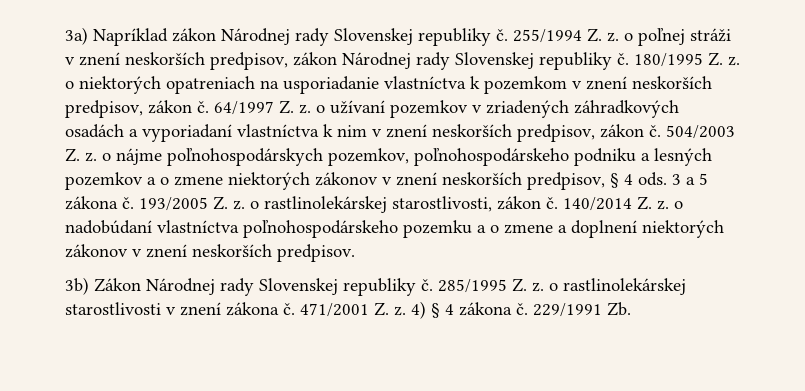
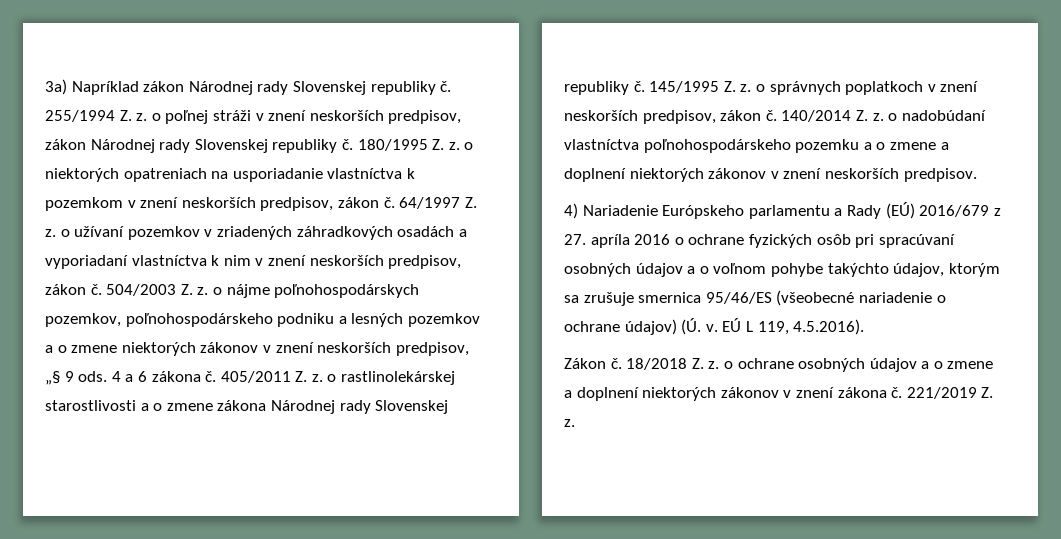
[610,172,708,188] [65,196,492,213] § 4 ods. 3 a 5 zákona č. 193/2005 Z. z. o rastlinolekárskej starostlivosti, -> [45,371,456,385] [45,400,449,414] [564,81,979,95] [564,110,716,124] „§ 9 ods. 4 a 6 zákona č. 405/2011 Z. z. o rastlinolekárskej starostlivosti a o zmene zákona Národnej rady Slovenskej republiky č. 145/1995 Z. z. o správnych poplatkoch v znení neskorších predpisov,
[65,277,686,296] [65,302,161,315] 3b) Zákon Národnej rady Slovenskej republiky č. 285/1995 Z. z. o rastlinolekárskej starostlivosti -> [564,202,1001,219] [564,234,955,248] [564,263,1000,277] [564,290,946,306] [564,318,865,335] [564,358,994,372] [564,387,779,401] 4) Nariadenie Európskeho parlamentu a Rady (EÚ) 2016/679 z 27. apríla 2016 o ochrane fyzických osôb pri spracúvaní osobných údajov a o voľnom pohybe takýchto údajov, ktorým sa zrušuje smernica 95/46/ES (všeobecné nariadenie o ochrane údajov) (Ú. v. EÚ L 119, 4.5.2016). // Zákon č. 18/2018 Z. z. o ochrane osobných údajov a o zmene a doplnení niektorých zákonov
[300,301,631,319] 471/2001 Z. z. 4) § 4 zákona č. 229/1991 Zb. -> [906,387,994,399] [564,419,575,427] 221/2019 Z. z.

